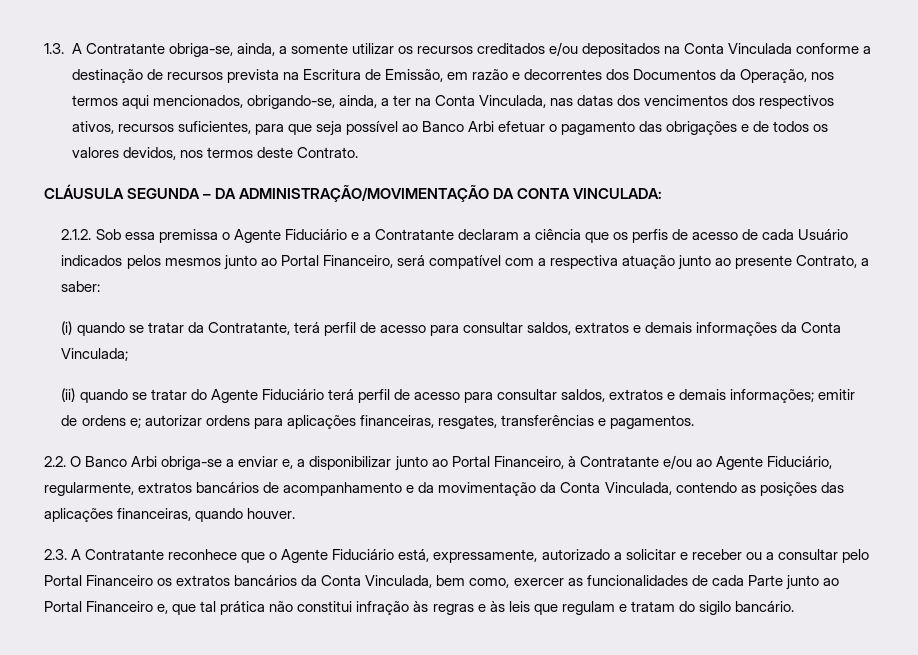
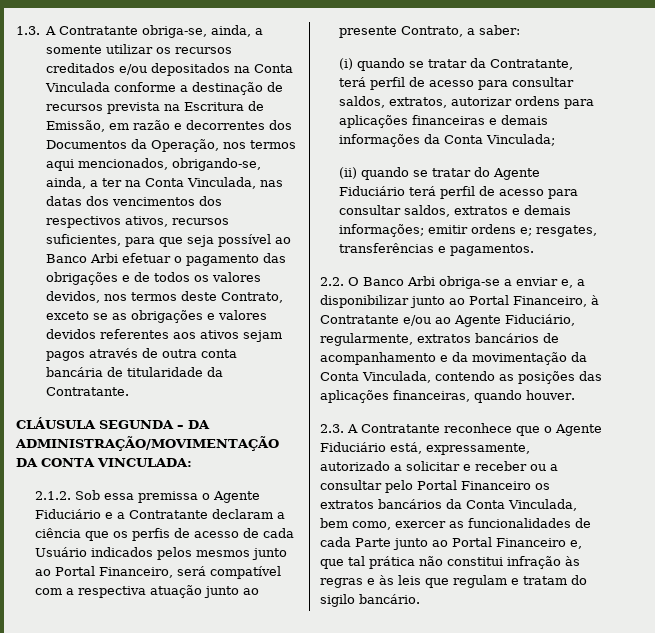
[296,147,358,158] Contrato. -> [221,292,284,303] [46,310,268,323] [46,329,283,342] [46,348,238,361] [46,367,224,377] [46,387,130,396] Contrato, exceto se as obrigações e valores devidos referentes aos ativos sejam pagos através de outra conta bancária de titularidade da Contratante.
[575,322,630,333] extratos -> [388,96,594,109] [338,115,485,128] extratos, autorizar ordens para aplicações financeiras
[61,415,78,426] de -> (468, 229) none
[144,415,434,429] autorizar ordens para aplicações financeiras, -> (532, 231) none

